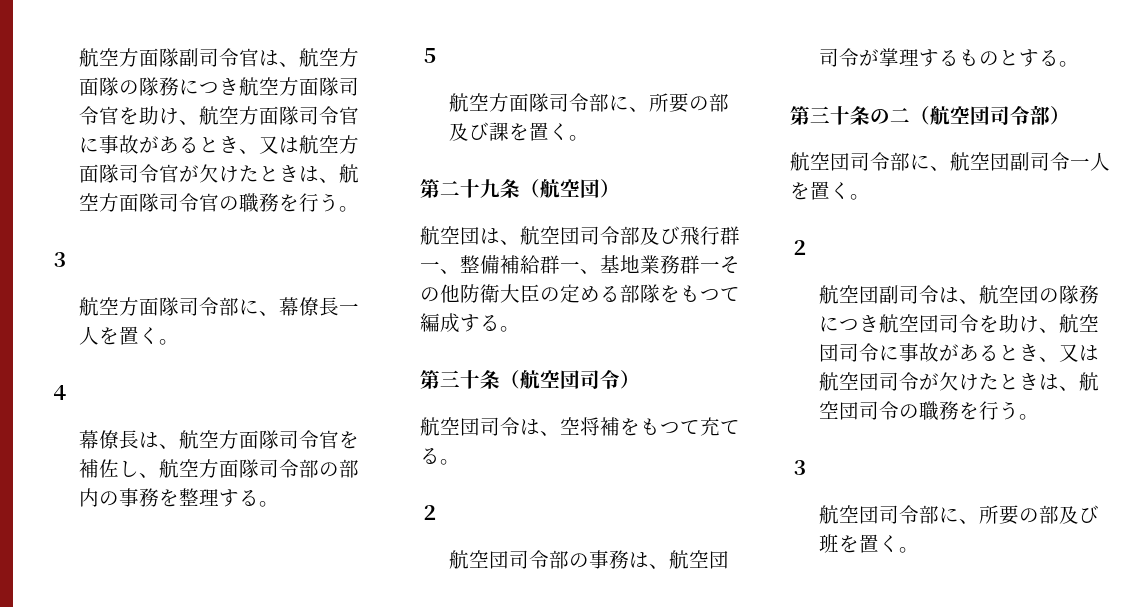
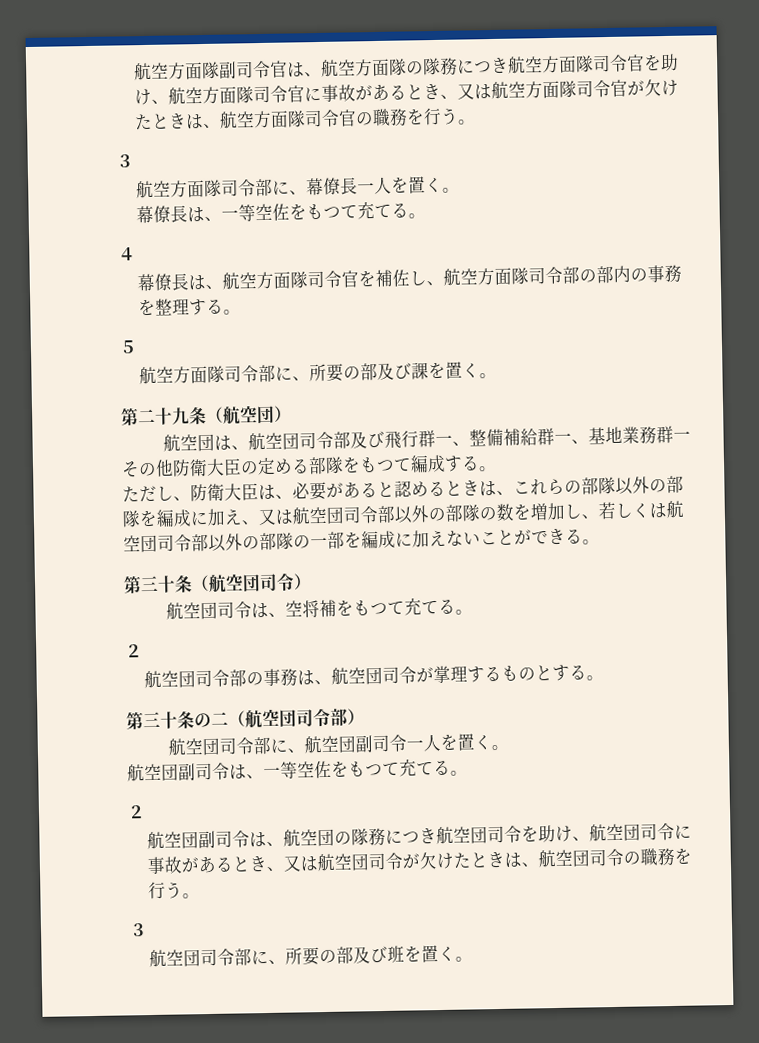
(179, 342) none -> [135,202,426,224] // 幕僚長は、一等空佐をもつて充てる。
(520, 329) none -> [122,475,684,503] [122,500,684,528] [123,528,600,553] // ただし、防衛大臣は、必要があると認めるときは、これらの部隊以外の部隊を編成に加え、又は航空団司令部以外の部隊の数を増加し、若しくは航空団司令部以外の部隊の一部を編成に加えないことができる。
(870, 197) none -> [127,759,468,782] // 航空団副司令は、一等空佐をもつて充てる。

